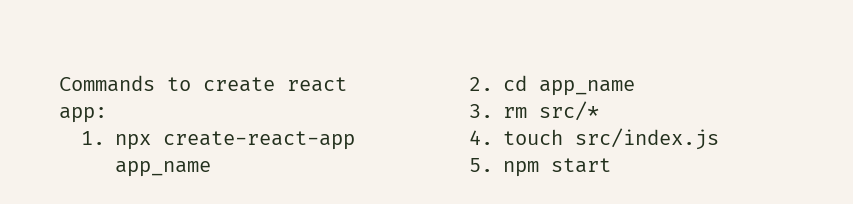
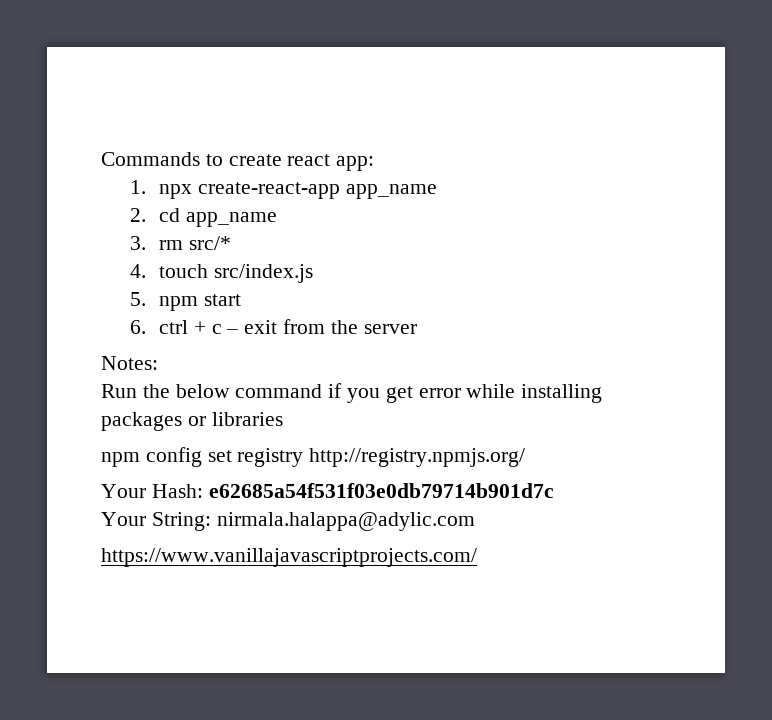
(612, 165) none -> [129,319,417,334] [101,356,158,370] [101,383,603,403] [101,412,283,431] [101,447,526,467] [101,483,554,498] [101,512,475,531] [101,548,477,567] // 6. ctrl + c – exit from the server // Notes: // Run the below command if you get error while installing packages or libraries // npm config set registry http://registry.npmjs.org/ // Your Hash: e62685a54f531f03e0db79714b901d7c // Your String: nirmala.halappa@adylic.com // https://www.vanillajavascriptprojects.com/

